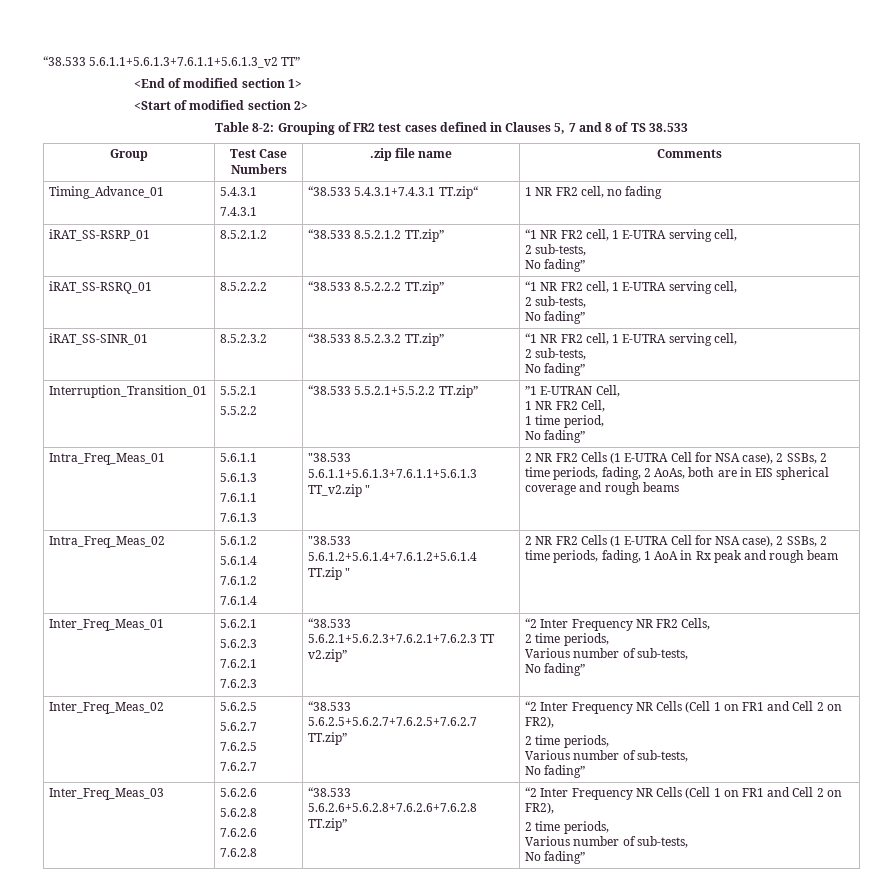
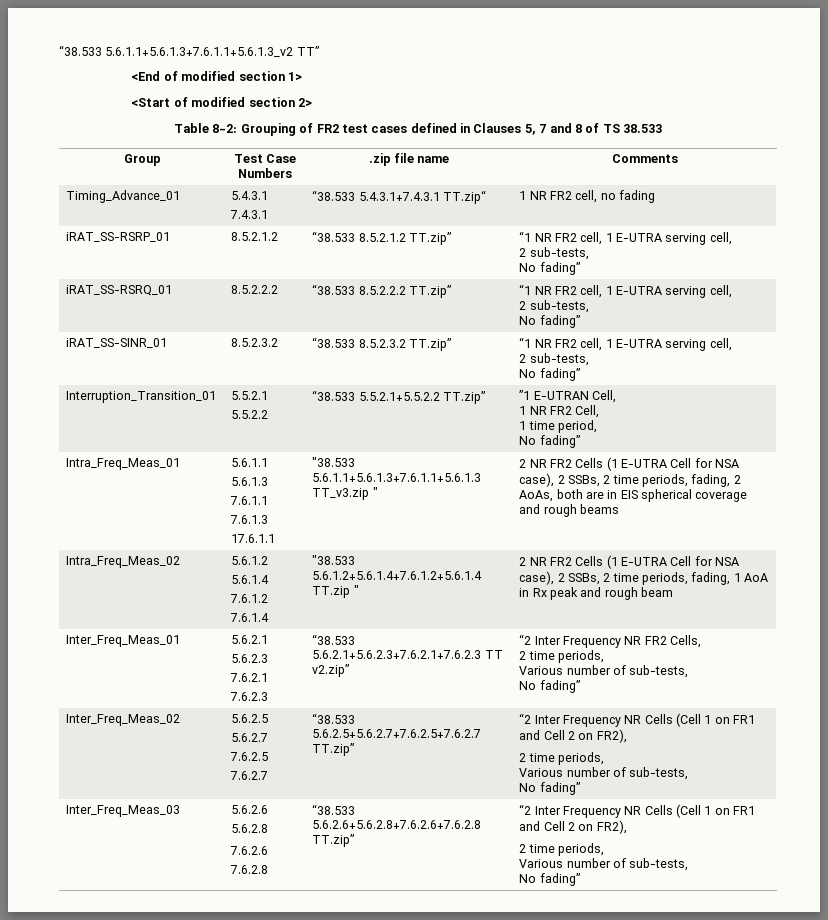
(258, 517) none -> [231,534,276,543] // 17.6.1.1
[308,484,363,497] TT_v2.zip -> [312,488,370,500] TT_v3.zip

